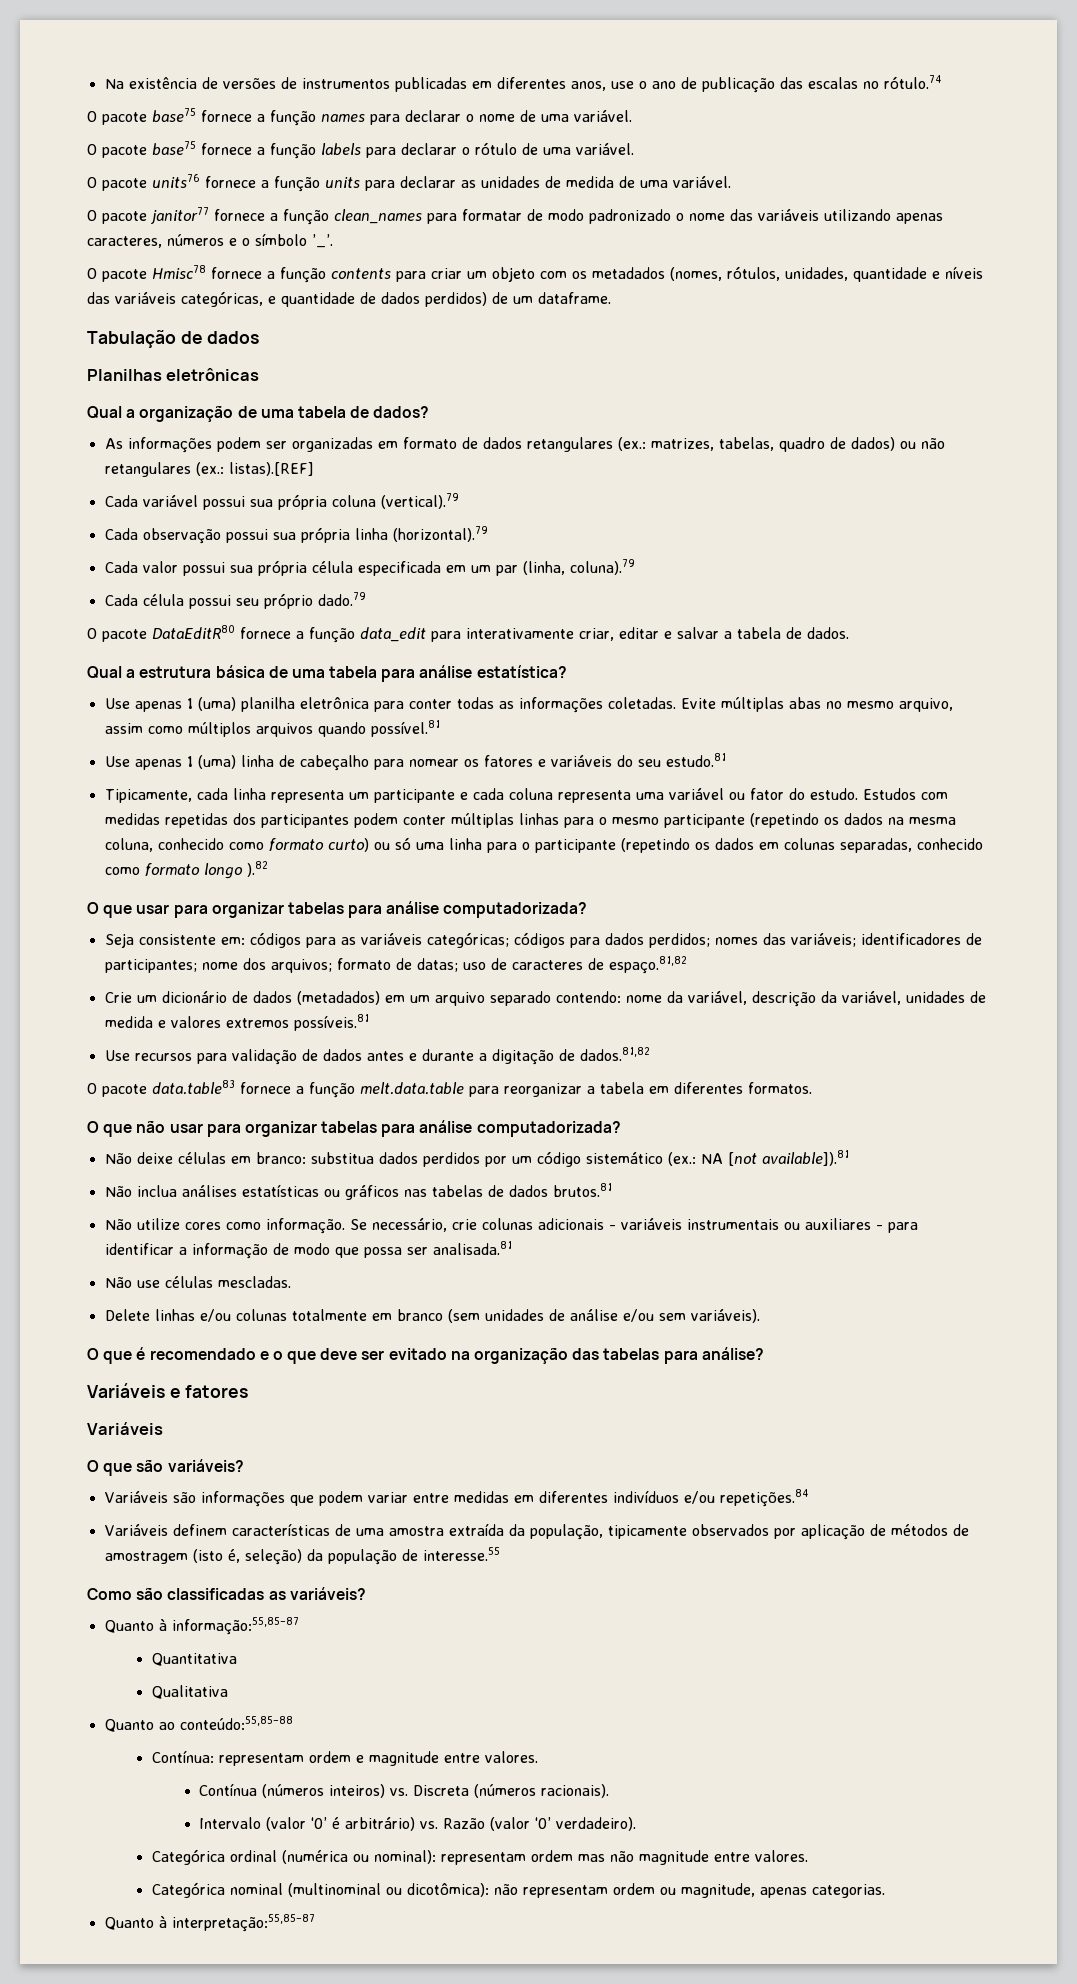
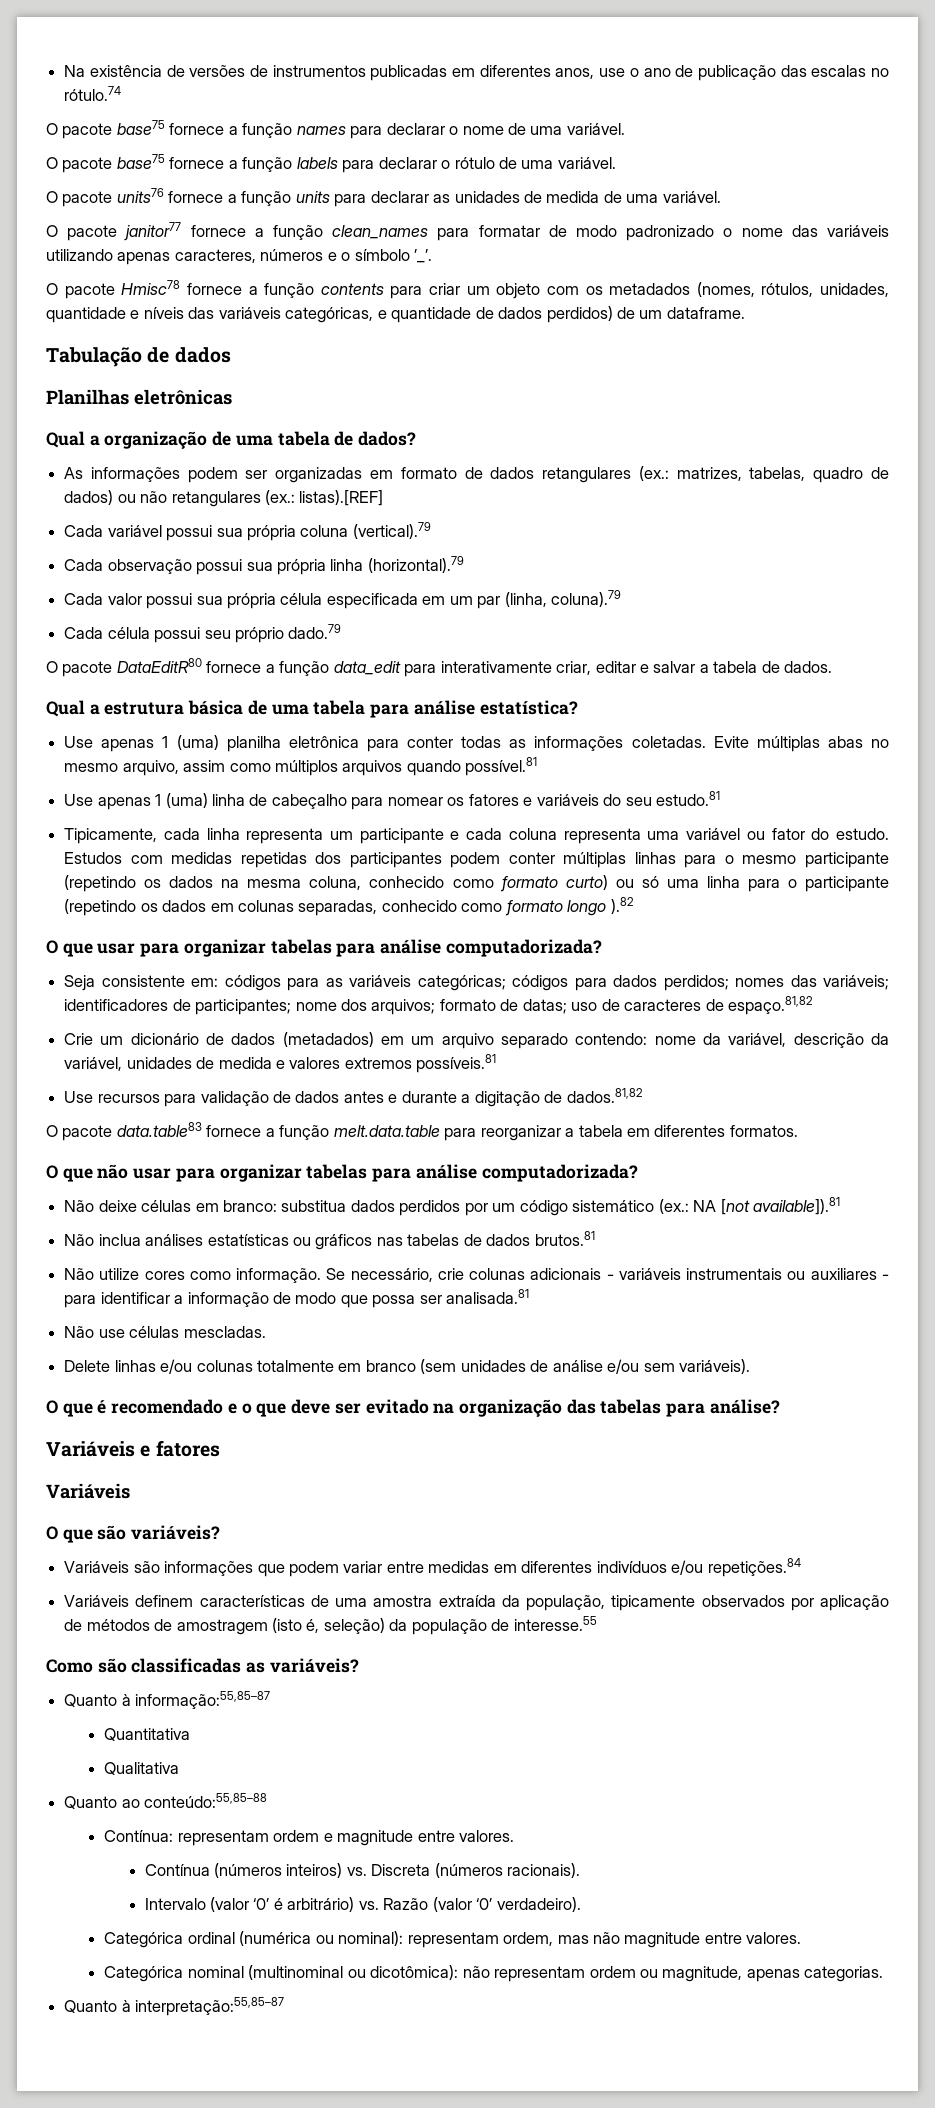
[530,1850,573,1862] ordem -> [503,1932,554,1946] ordem,

